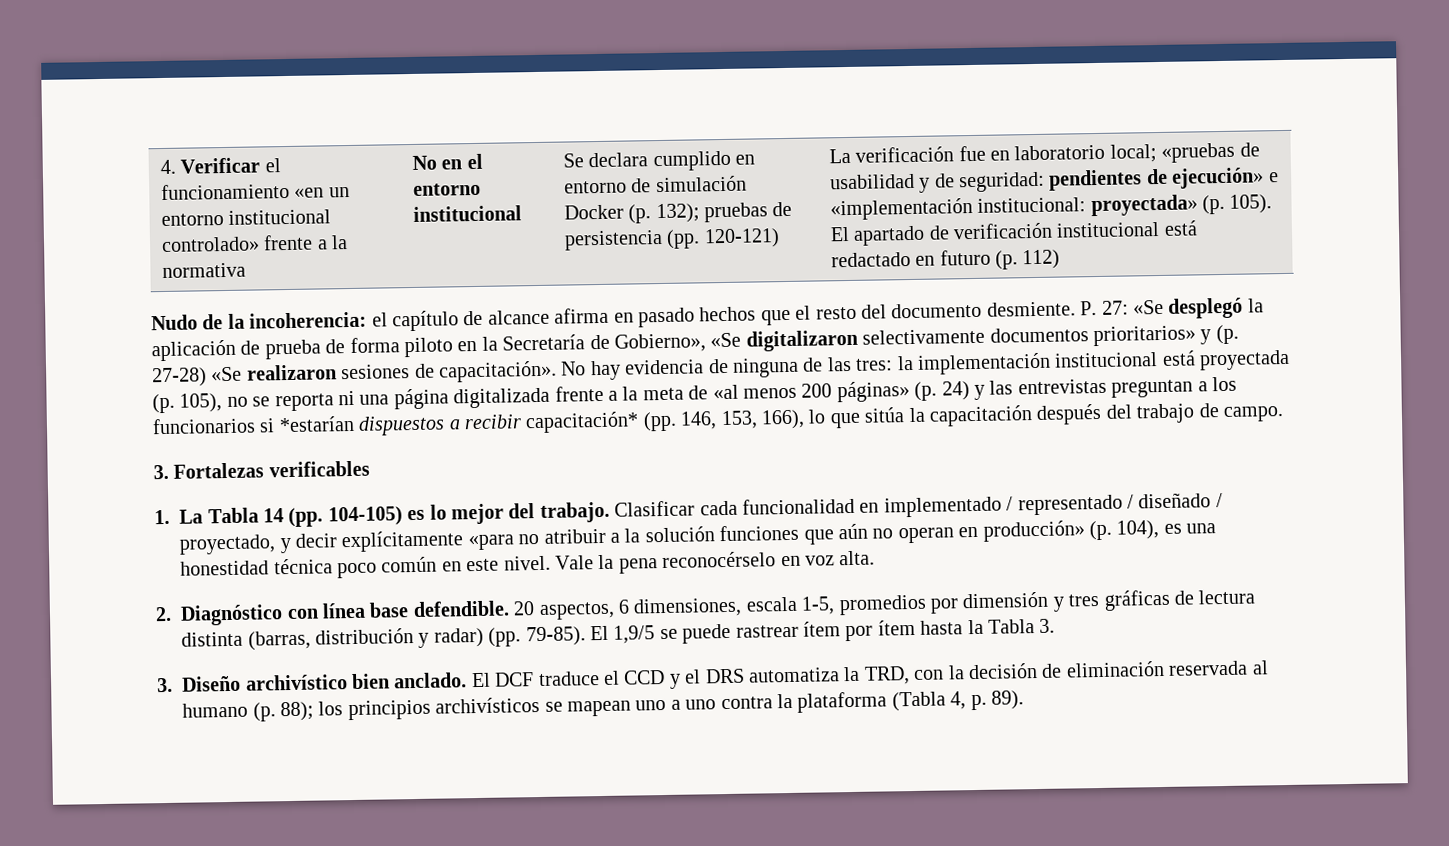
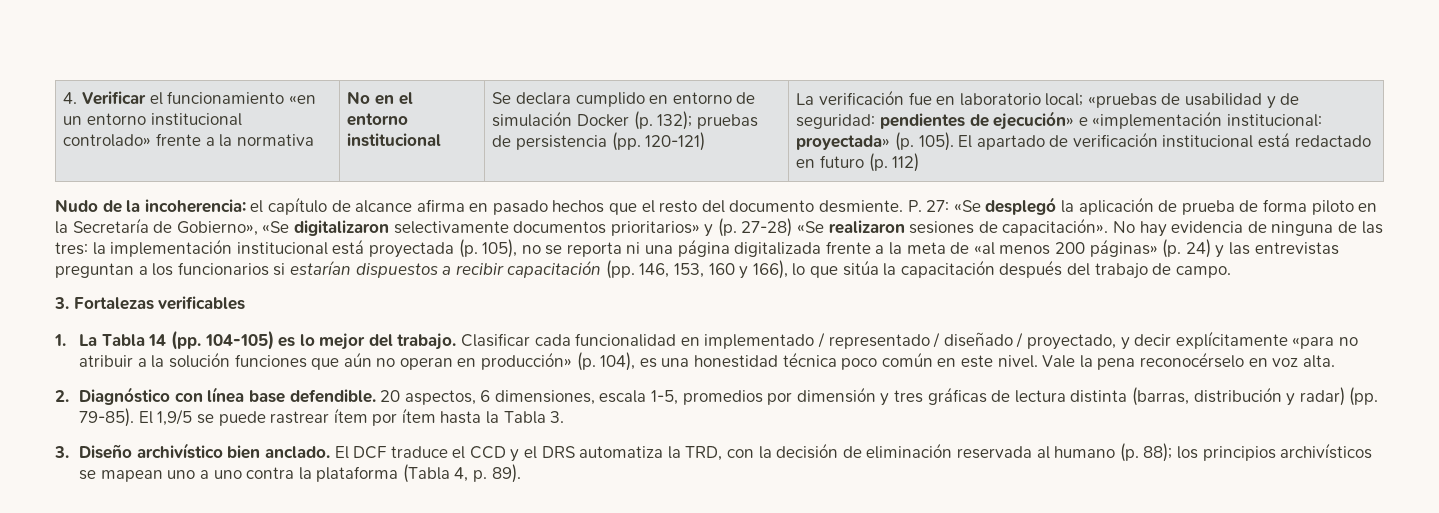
[278,415,355,433] *estarían -> [289,260,351,275] estarían
[525,411,640,434] capacitación* -> [507,260,602,278] capacitación
(758, 420) none -> [708,263,749,279] 160 y

